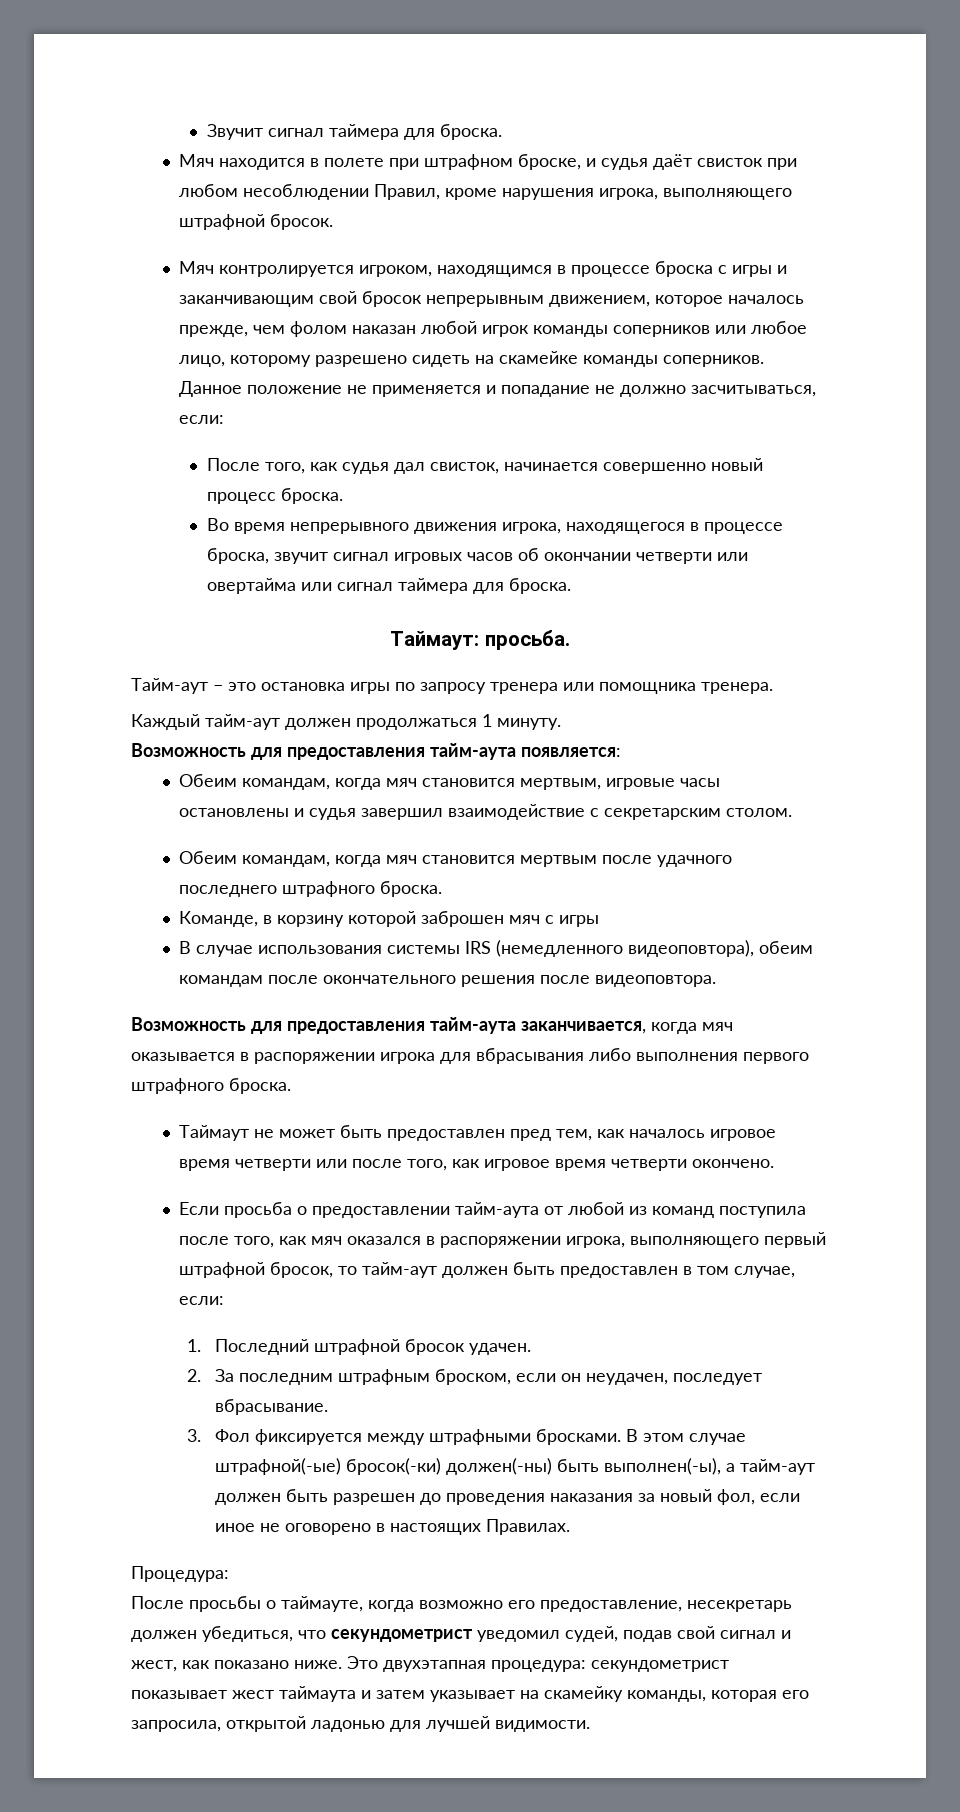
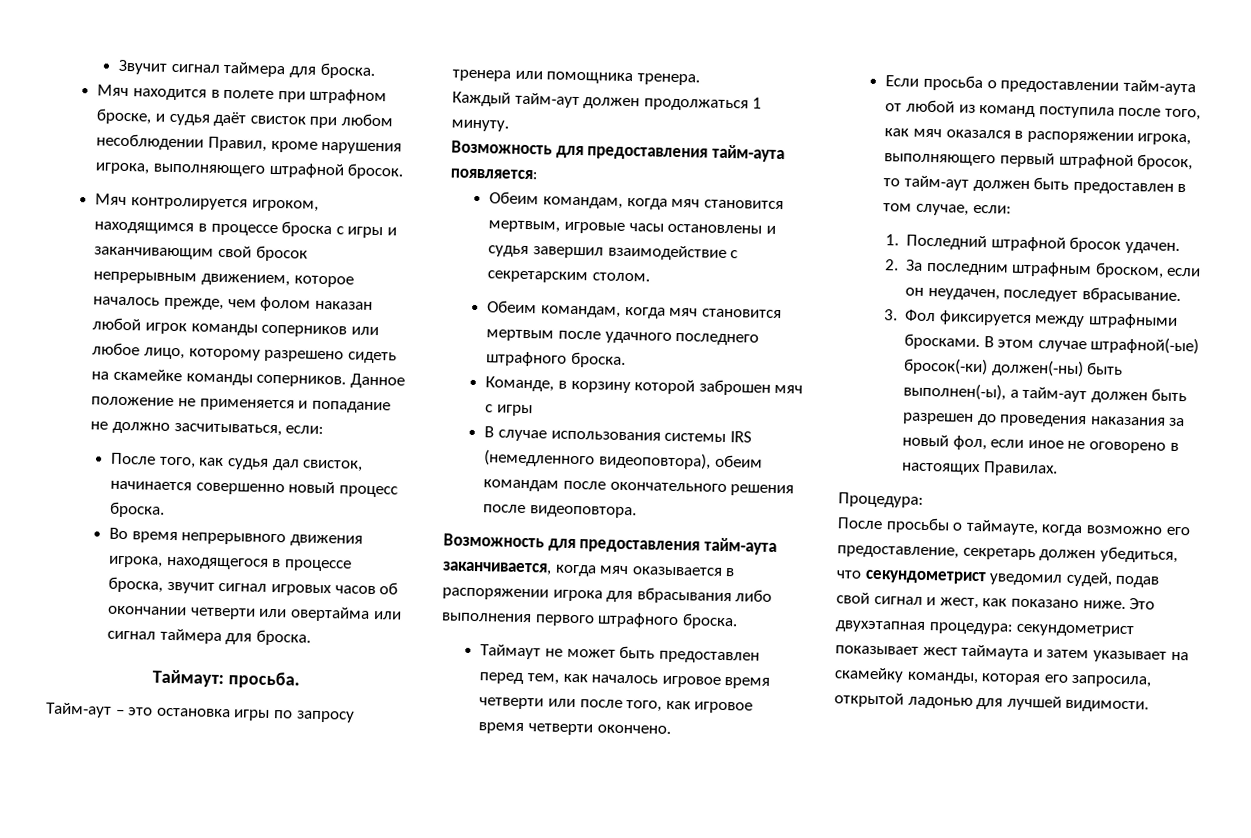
[509,1129,551,1141] пред -> [479,672,525,685] перед
[687,1600,792,1612] несекретарь -> [962,547,1036,561] секретарь

